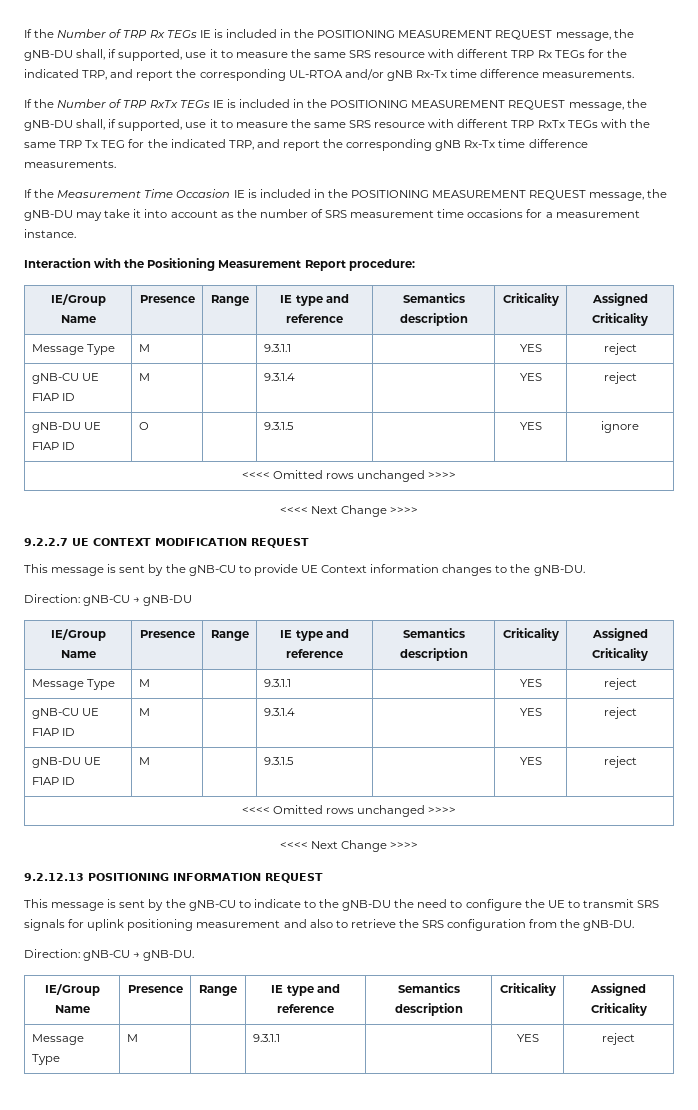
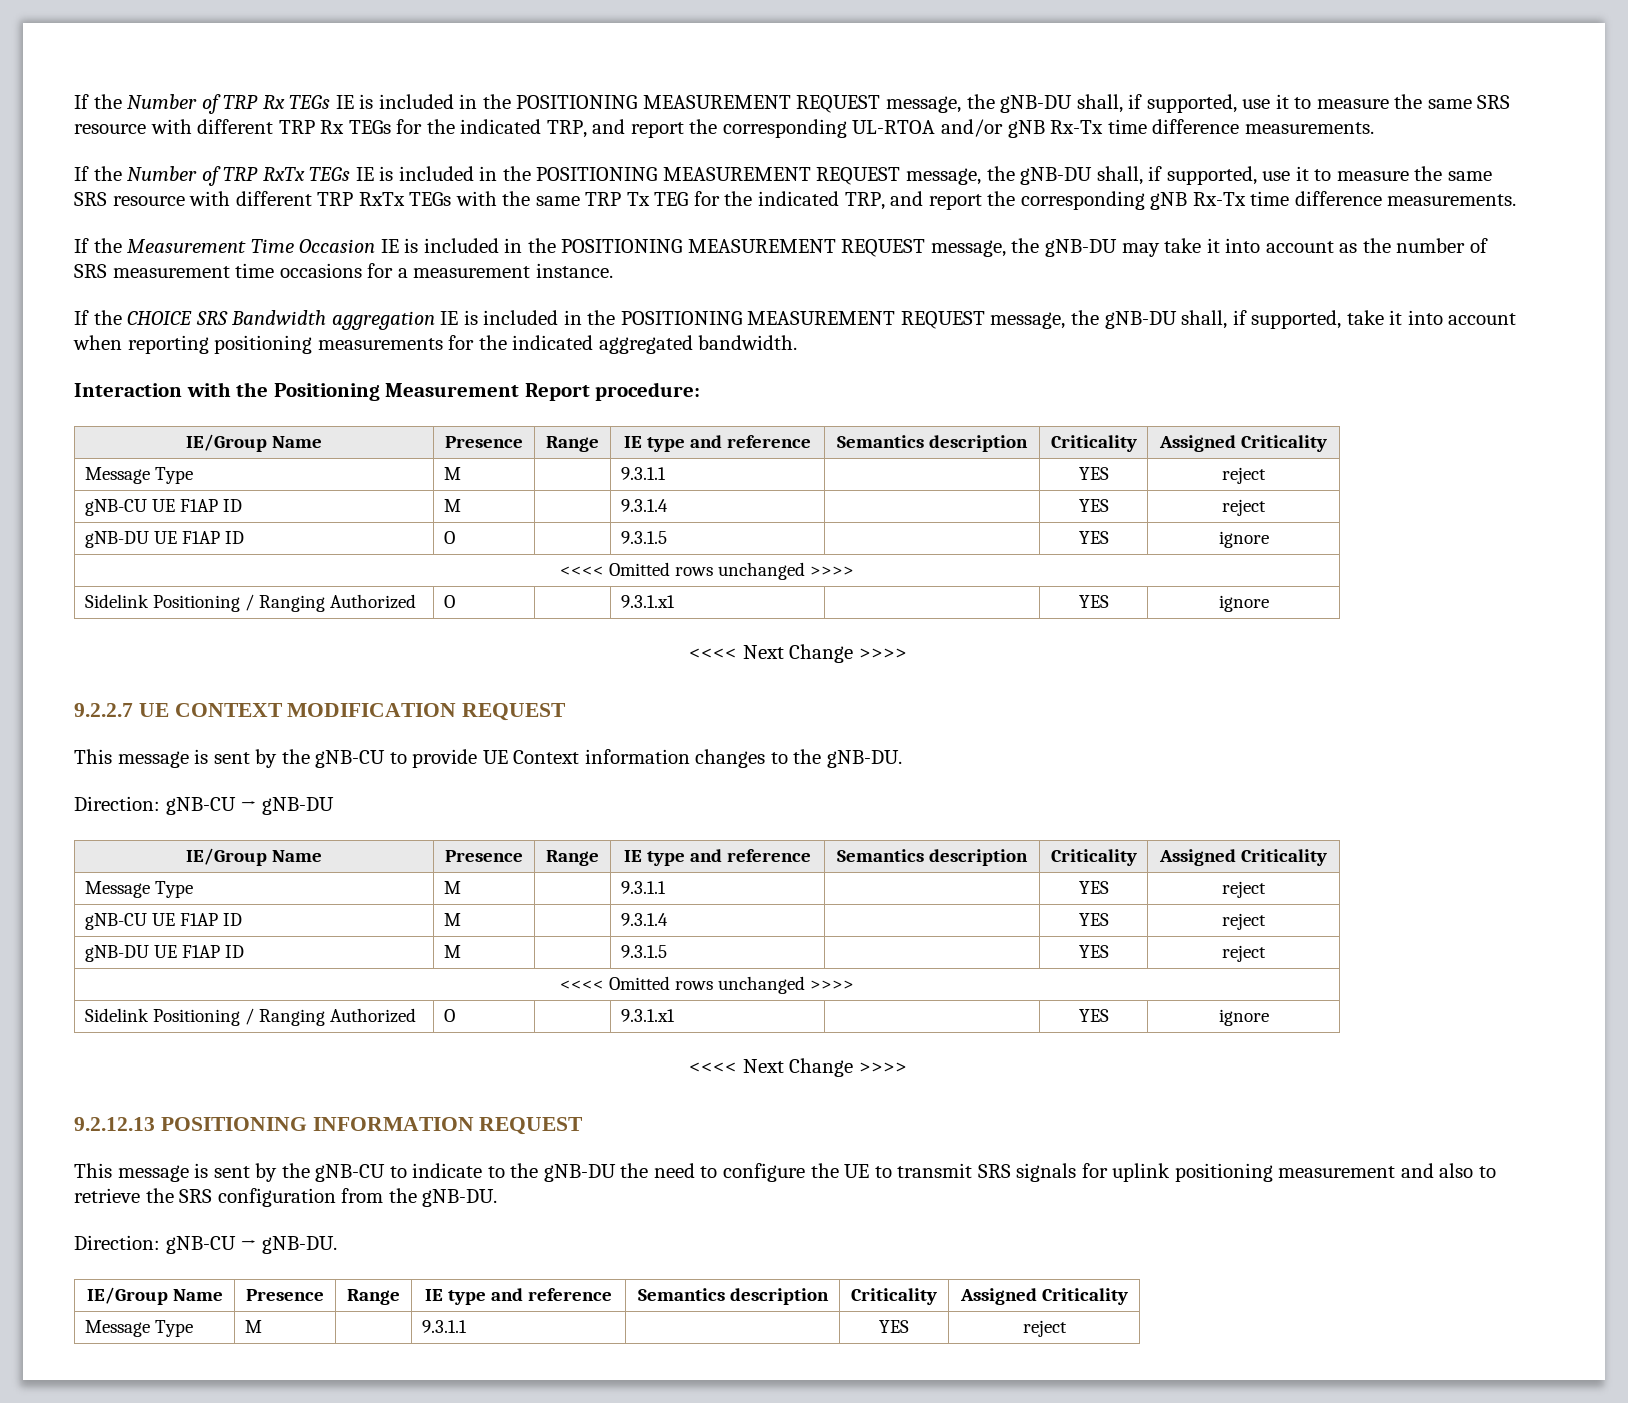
(76, 233) none -> [74,310,1517,330] [73,335,798,354] // If the CHOICE SRS Bandwidth aggregation IE is included in the POSITIONING MEASUREMENT REQUEST message, the gNB-DU shall, if supported, take it into account when reporting positioning measurements for the indicated aggregated bandwidth.
(457, 475) none -> [84,594,416,612] [443,595,455,608] [620,595,675,608] [1078,595,1109,608] [1218,595,1269,612] // Sidelink Positioning / Ranging Authorized | O | | 9.3.1.x1 | | YES | ignore
(457, 810) none -> [84,1008,416,1026] [443,1009,455,1022] [620,1009,675,1022] [1078,1009,1109,1022] [1218,1009,1269,1026] // Sidelink Positioning / Ranging Authorized | O | | 9.3.1.x1 | | YES | ignore

